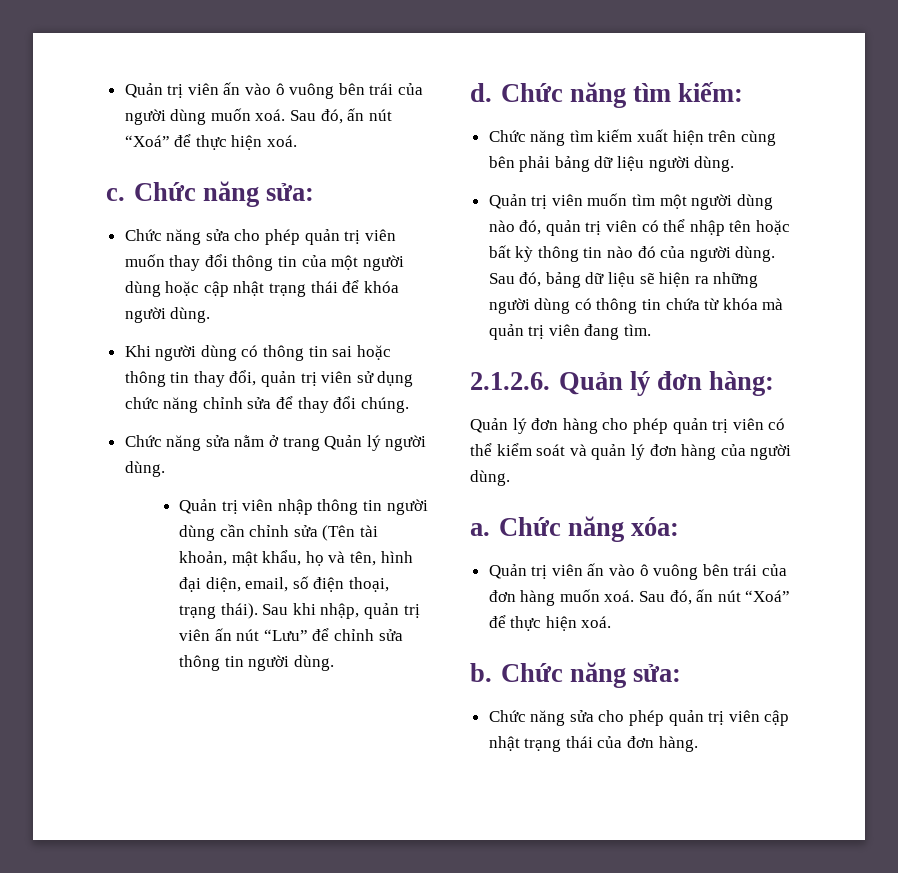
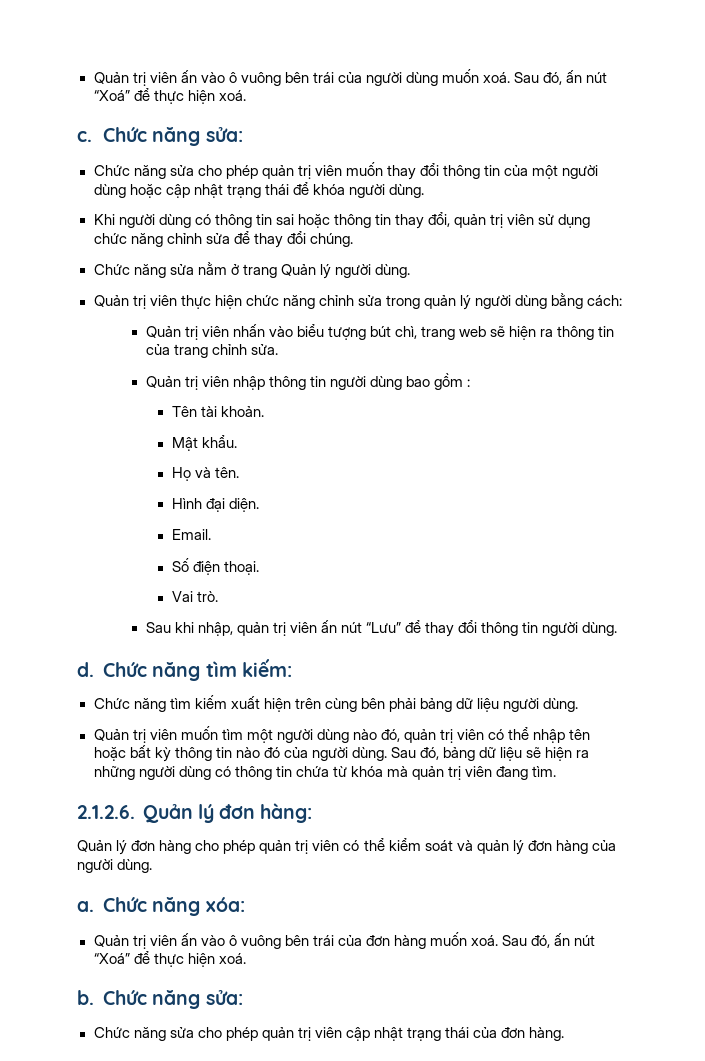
(165, 469) none -> [93,293,623,310] [145,324,615,340] [145,344,278,358] // Quản trị viên thực hiện chức năng chỉnh sửa trong quản lý người dùng bằng cách: // Quản trị viên nhấn vào biểu tượng bút chì, trang web sẽ hiện ra thông tin của trang chỉnh sửa.
[219,524,379,541] [179,550,413,566] [179,576,390,592] [179,603,258,619] cần chỉnh sửa (Tên tài khoản, mật khẩu, họ và tên, hình đại diện, email, số điện thoại, trạng thái). -> [405,373,471,390] [171,406,264,417] [171,435,237,451] [171,467,239,481] [171,498,259,512] [171,529,211,540] [171,558,259,575] [171,591,218,602] bao gồm : // Tên tài khoản. // Mật khẩu. // Họ và tên. // Hình đại diện. // Email. // Số điện thoại. // Vai trò. //
[334,629,403,641] chỉnh sửa -> [425,620,478,637] thay đổi

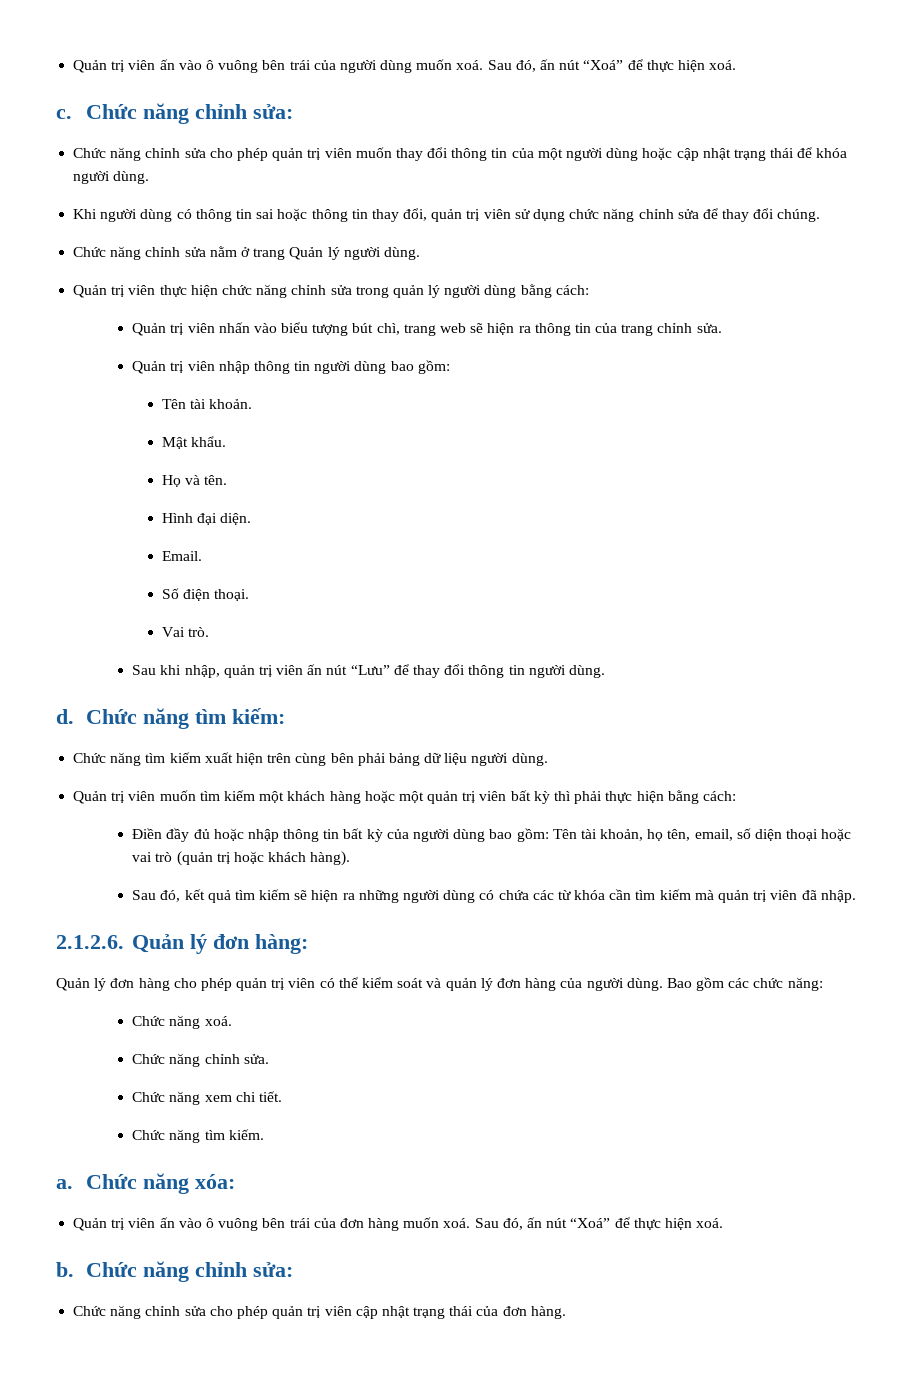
[205,127,243,142] [93,165,166,179] sửa: // Chức năng -> [194,104,293,119] [73,147,181,161] chỉnh sửa: // Chức năng chỉnh
(166, 271) none -> [145,247,181,257] chỉnh
[433,373,471,390] gồm : -> [417,360,450,374] gồm:
[246,727,591,743] [93,745,523,762] một người dùng nào đó, quản trị viên có thể nhập tên hoặc bất kỳ thông tin nào đó của người dùng. Sau đó, bảng dữ liệu -> [223,790,736,804] [132,828,852,842] [132,851,351,866] [132,889,291,903] kiếm một khách hàng hoặc một quản trị viên bất kỳ thì phải thực hiện bằng cách: // Điền đầy đủ hoặc nhập thông tin bất kỳ của người dùng bao gồm: Tên tài khoản, họ tên, email, số diện thoại hoặc vai trò (quản trị hoặc khách hàng). // Sau đó, kết quả tìm kiếm
[234,766,383,780] thông tin chứa từ khóa -> [498,889,691,900] chứa các từ khóa cần tìm kiếm
[496,766,557,780] đang tìm. -> [801,890,856,903] đã nhập.
(153, 866) none -> [666,977,823,991] [132,1015,232,1029] [132,1053,269,1067] [132,1091,282,1105] [132,1129,264,1143] Bao gồm các chức năng: // Chức năng xoá. // Chức năng chỉnh sửa. // Chức năng xem chi tiết. // Chức năng tìm kiếm.
[205,990,243,1005] [93,1027,166,1041] sửa: // Chức năng -> [194,1262,293,1277] [73,1305,181,1319] chỉnh sửa: // Chức năng chỉnh

